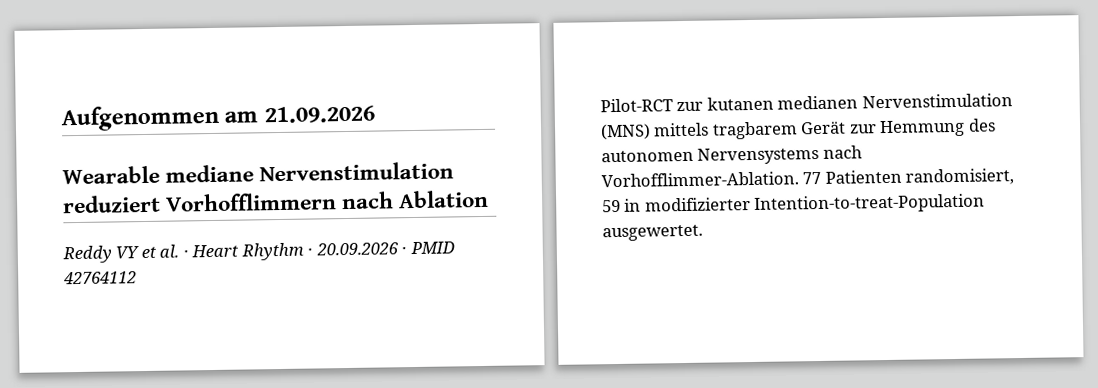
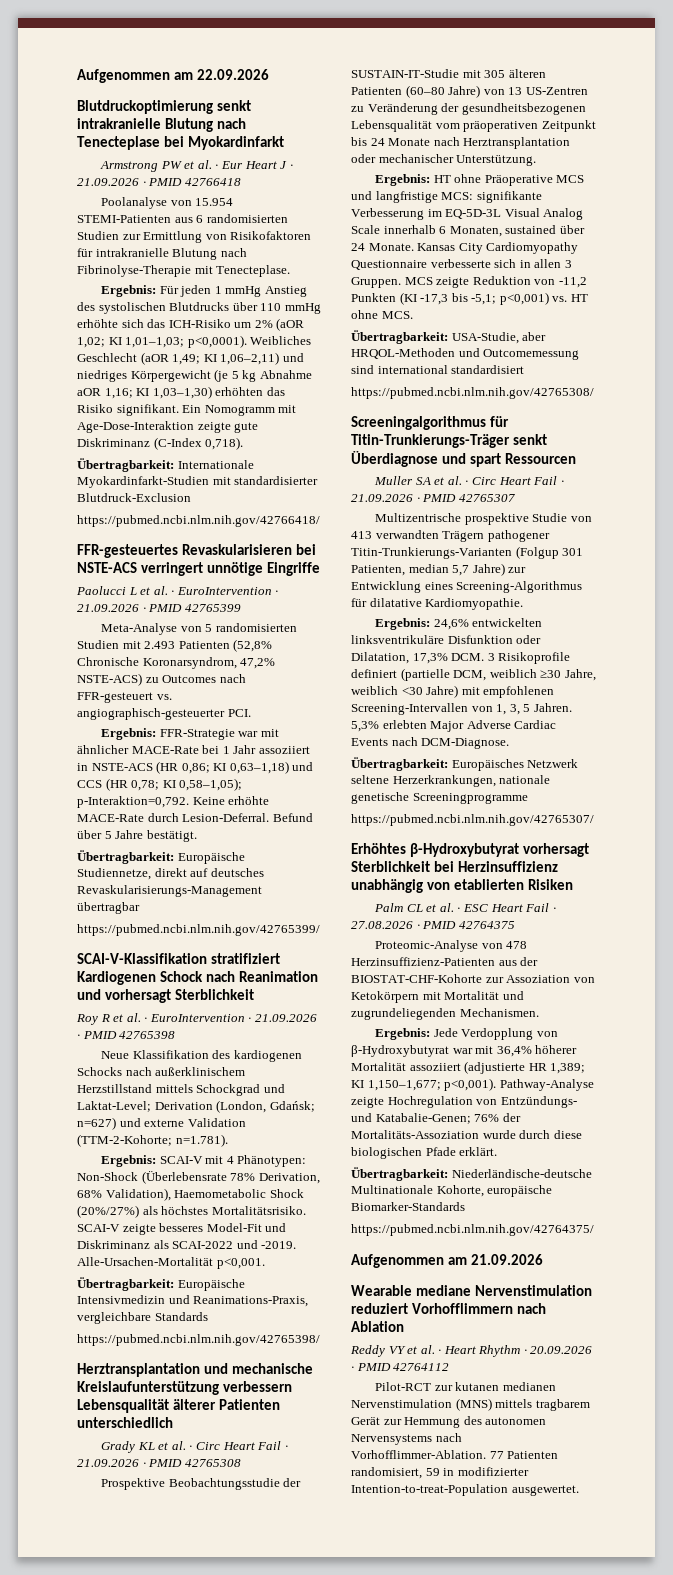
[61,104,259,132] Aufgenommen am -> [77,69,270,83] [77,100,251,114] [77,118,246,132] [77,136,284,150] [100,160,293,172] [77,178,241,186] [101,197,234,209] [77,214,288,223] [77,231,312,243] [77,248,247,260] [77,265,291,277] [101,285,307,297] [77,302,321,314] [77,318,305,331] [77,335,312,348] [77,352,304,365] [77,369,312,382] [77,386,285,399] [77,404,297,416] [77,421,259,433] [77,437,244,450] [77,458,254,472] [77,476,319,488] [77,493,191,502] [77,515,320,527] [77,544,316,558] [77,562,320,576] [76,586,279,595] [77,604,241,612] [101,623,297,635] [77,639,273,652] [77,657,276,669] [77,673,246,686] [77,692,172,703] [77,708,251,720] [101,728,279,740] [77,745,310,754] [77,761,314,774] [77,778,243,791] [77,796,270,808] [77,813,313,822] [77,830,197,842] [77,850,245,864] [77,868,264,880] [77,885,262,897] [77,902,140,914] [77,924,320,936] [77,953,280,964] [77,971,318,985] [77,989,254,1003] [76,1013,317,1025] [77,1031,176,1039] [101,1050,302,1062] [77,1067,246,1076] [77,1084,285,1096] [77,1100,315,1113] [77,1117,246,1130] [77,1134,228,1147] [101,1155,307,1167] [77,1171,320,1184] [77,1188,304,1201] [77,1205,306,1218] [77,1223,287,1235] [77,1240,297,1249] [77,1257,265,1269] [77,1277,245,1291] [77,1295,309,1307] [77,1312,208,1324] [77,1334,320,1346] [77,1363,313,1377] [77,1381,292,1395] [77,1399,280,1413] [77,1417,173,1428] [101,1441,288,1453] [77,1459,241,1467] [101,1478,302,1490] [351,69,546,78] [351,85,588,98] [351,103,586,115] [351,120,596,132] [351,137,571,149] [351,154,537,166] [375,174,585,186] [351,191,542,203] [351,208,584,220] [351,225,585,237] [351,242,579,254] [351,259,572,270] [351,276,587,288] [351,292,588,305] [351,310,413,319] [351,330,547,344] [351,348,580,360] [351,365,525,374] [351,387,594,399] [351,416,509,430] [351,434,547,448] [351,451,576,467] [374,476,564,485] [351,494,515,502] [375,513,592,525] [351,530,550,542] [351,546,584,559] [351,563,527,576] [351,581,583,593] [351,598,524,610] [375,618,543,630] [351,635,542,644] [351,652,571,664] [351,668,596,681] [351,685,555,698] [351,703,572,715] [351,720,557,732] [351,737,510,749] [351,757,579,771] [351,775,551,787] [351,792,528,804] [351,814,594,826] [351,843,589,857] [351,861,558,872] [351,879,573,893] [374,903,556,912] [351,921,515,929] [375,940,528,952] [351,957,539,966] [351,974,595,983] [351,991,524,1003] [351,1008,539,1020] [375,1028,558,1040] [351,1045,578,1057] [351,1061,586,1074] [351,1078,594,1091] [351,1096,577,1108] [351,1113,521,1124] [351,1130,582,1139] [351,1147,498,1159] [351,1167,592,1181] [351,1185,553,1197] [351,1202,465,1211] [351,1224,594,1236] [351,1254,468,1268] Aufgenommen am 22.09.2026 // Blutdruckoptimierung senkt intrakranielle Blutung nach Tenecteplase bei Myokardinfarkt // Armstrong PW et al. · Eur Heart J · 21.09.2026 · PMID 42766418 // Poolanalyse von 15.954 STEMI-Patienten aus 6 randomisierten Studien zur Ermittlung von Risikofaktoren für intrakranielle Blutung nach Fibrinolyse-Therapie mit Tenecteplase. // Ergebnis: Für jeden 1 mmHg Anstieg des systolischen Blutdrucks über 110 mmHg erhöhte sich das ICH-Risiko um 2% (aOR 1,02; KI 1,01–1,03; p<0,0001). Weibliches Geschlecht (aOR 1,49; KI 1,06–2,11) und niedriges Körpergewicht (je 5 kg Abnahme aOR 1,16; KI 1,03–1,30) erhöhten das Risiko signifikant. Ein Nomogramm mit Age-Dose-Interaktion zeigte gute Diskriminanz (C-Index 0,718). // Übertragbarkeit: Internationale Myokardinfarkt-Studien mit standardisierter Blutdruck-Exclusion // https://pubmed.ncbi.nlm.nih.gov/42766418/ // FFR-gesteuertes Revaskularisieren bei NSTE-ACS verringert unnötige Eingriffe // Paolucci L et al. · EuroIntervention · 21.09.2026 · PMID 42765399 // Meta-Analyse von 5 randomisierten Studien mit 2.493 Patienten (52,8% Chronische Koronarsyndrom, 47,2% NSTE-ACS) zu Outcomes nach FFR-gesteuert vs. angiographisch-gesteuerter PCI. // Ergebnis: FFR-Strategie war mit ähnlicher MACE-Rate bei 1 Jahr assoziiert in NSTE-ACS (HR 0,86; KI 0,63–1,18) und CCS (HR 0,78; KI 0,58–1,05); p-Interaktion=0,792. Keine erhöhte MACE-Rate durch Lesion-Deferral. Befund über 5 Jahre bestätigt. // Übertragbarkeit: Europäische Studiennetze, direkt auf deutsches Revaskularisierungs-Management übertragbar // https://pubmed.ncbi.nlm.nih.gov/42765399/ // SCAI-V-Klassifikation stratifiziert Kardiogenen Schock nach Reanimation und vorhersagt Sterblichkeit // Roy R et al. · EuroIntervention · 21.09.2026 · PMID 42765398 // Neue Klassifikation des kardiogenen Schocks nach außerklinischem Herzstillstand mittels Schockgrad und Laktat-Level; Derivation (London, Gdańsk; n=627) und externe Validation (TTM-2-Kohorte; n=1.781). // Ergebnis: SCAI-V mit 4 Phänotypen: Non-Shock (Überlebensrate 78% Derivation, 68% Validation), Haemometabolic Shock (20%/27%) als höchstes Mortalitätsrisiko. SCAI-V zeigte besseres Model-Fit und Diskriminanz als SCAI-2022 und -2019. Alle-Ursachen-Mortalität p<0,001. // Übertragbarkeit: Europäische Intensivmedizin und Reanimations-Praxis, vergleichbare Standards // https://pubmed.ncbi.nlm.nih.gov/42765398/ // Herztransplantation und mechanische Kreislaufunterstützung verbessern Lebensqualität älterer Patienten unterschiedlich // Grady KL et al. · Circ Heart Fail · 21.09.2026 · PMID 42765308 // Prospektive Beobachtungsstudie der SUSTAIN-IT-Studie mit 305 älteren Patienten (60–80 Jahre) von 13 US-Zentren zu Veränderung der gesundheitsbezogenen Lebensqualität vom präoperativen Zeitpunkt bis 24 Monate nach Herztransplantation oder mechanischer Unterstützung. // Ergebnis: HT ohne Präoperative MCS und langfristige MCS: signifikante Verbesserung im EQ-5D-3L Visual Analog Scale innerhalb 6 Monaten, sustained über 24 Monate. Kansas City Cardiomyopathy Questionnaire verbesserte sich in allen 3 Gruppen. MCS zeigte Reduktion von -11,2 Punkten (KI -17,3 bis -5,1; p<0,001) vs. HT ohne MCS. // Übertragbarkeit: USA-Studie, aber HRQOL-Methoden und Outcomemessung sind international standardisiert // https://pubmed.ncbi.nlm.nih.gov/42765308/ // Screeningalgorithmus für Titin-Trunkierungs-Träger senkt Überdiagnose und spart Ressourcen // Muller SA et al. · Circ Heart Fail · 21.09.2026 · PMID 42765307 // Multizentrische prospektive Studie von 413 verwandten Trägern pathogener Titin-Trunkierungs-Varianten (Folgup 301 Patienten, median 5,7 Jahre) zur Entwicklung eines Screening-Algorithmus für dilatative Kardiomyopathie. // Ergebnis: 24,6% entwickelten linksventrikuläre Disfunktion oder Dilatation, 17,3% DCM. 3 Risikoprofile definiert (partielle DCM, weiblich ≥30 Jahre, weiblich <30 Jahre) mit empfohlenen Screening-Intervallen von 1, 3, 5 Jahren. 5,3% erlebten Major Adverse Cardiac Events nach DCM-Diagnose. // Übertragbarkeit: Europäisches Netzwerk seltene Herzerkrankungen, nationale genetische Screeningprogramme // https://pubmed.ncbi.nlm.nih.gov/42765307/ // Erhöhtes β-Hydroxybutyrat vorhersagt Sterblichkeit bei Herzinsuffizienz unabhängig von etablierten Risiken // Palm CL et al. · ESC Heart Fail · 27.08.2026 · PMID 42764375 // Proteomic-Analyse von 478 Herzinsuffizienz-Patienten aus der BIOSTAT-CHF-Kohorte zur Assoziation von Ketokörpern mit Mortalität und zugrundeliegenden Mechanismen. // Ergebnis: Jede Verdopplung von β-Hydroxybutyrat war mit 36,4% höherer Mortalität assoziiert (adjustierte HR 1,389; KI 1,150–1,677; p<0,001). Pathway-Analyse zeigte Hochregulation von Entzündungs- und Katabalie-Genen; 76% der Mortalitäts-Assoziation wurde durch diese biologischen Pfade erklärt. // Übertragbarkeit: Niederländische-deutsche Multinationale Kohorte, europäische Biomarker-Standards // https://pubmed.ncbi.nlm.nih.gov/42764375/ // Aufgenommen am

